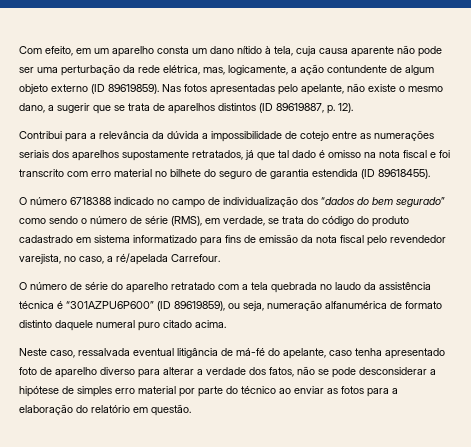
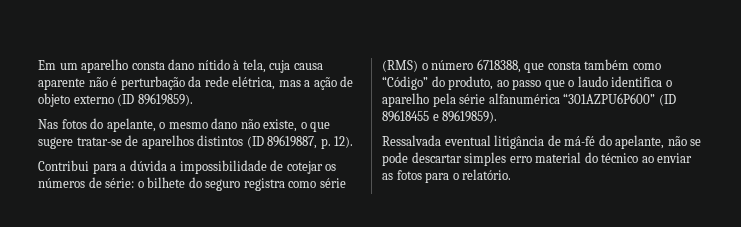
[19,46,91,56] Com efeito, em -> [38,60,56,70] Em
[192,48,207,54] um -> (165, 65) none
[418,46,442,57] [19,67,58,73] pode ser uma -> [111,77,118,87] é
[203,64,434,75] mas, logicamente, a ação contundente de algum -> [278,76,354,90] mas a ação de
(159, 89) none -> (193, 99) //
[210,83,443,95] [19,103,150,114] apresentadas pelo apelante, não existe o mesmo dano, a sugerir que se trata -> [90,118,331,132] [38,137,122,149] do apelante, o mesmo dano não existe, o que sugere tratar-se
[99,131,164,139] relevância da -> (127, 167) none
[300,130,434,141] [19,150,450,161] [19,169,430,179] [19,196,445,208] [19,216,409,227] [19,234,446,246] [19,253,220,265] [19,282,431,293] [19,300,442,311] [19,320,226,331] [19,348,130,358] cotejo entre as numerações seriais dos aparelhos supostamente retratados, já que tal dado é omisso na nota fiscal e foi transcrito com erro material no bilhete do seguro de garantia estendida (ID 89618455). // O número 6718388 indicado no campo de individualização dos “dados do bem segurado” como sendo o número de série (RMS), em verdade, se trata do código do produto cadastrado em sistema informatizado para fins de emissão da nota fiscal pelo revendedor varejista, no caso, a ré/apelada Carrefour. // O número de série do aparelho retratado com a tela quebrada no laudo da assistência técnica é “301AZPU6P600” (ID 89619859), ou seja, numeração alfanumérica de formato distinto daquele numeral puro citado acima. // Neste caso, ressalvada -> [286,161,337,174] [38,177,346,191] [382,59,661,73] [382,76,672,90] [382,93,676,107] [382,110,498,123] [382,135,441,146] cotejar os números de série: o bilhete do seguro registra como série (RMS) o número 6718388, que consta também como “Código” do produto, ao passo que o laudo identifica o aparelho pela série alfanumérica “301AZPU6P600” (ID 89618455 e 89619859). // Ressalvada
[329,348,445,359] [19,366,436,378] [19,386,74,397] caso tenha apresentado foto de aparelho diverso para alterar a verdade dos fatos, não se pode desconsiderar a hipótese de -> [667,136,702,146] [382,152,462,166] não se pode descartar
[179,386,223,397] por parte -> (582, 157) none
[392,388,398,394] [19,404,191,416] a elaboração do relatório em questão. -> [452,169,512,180] o relatório.

